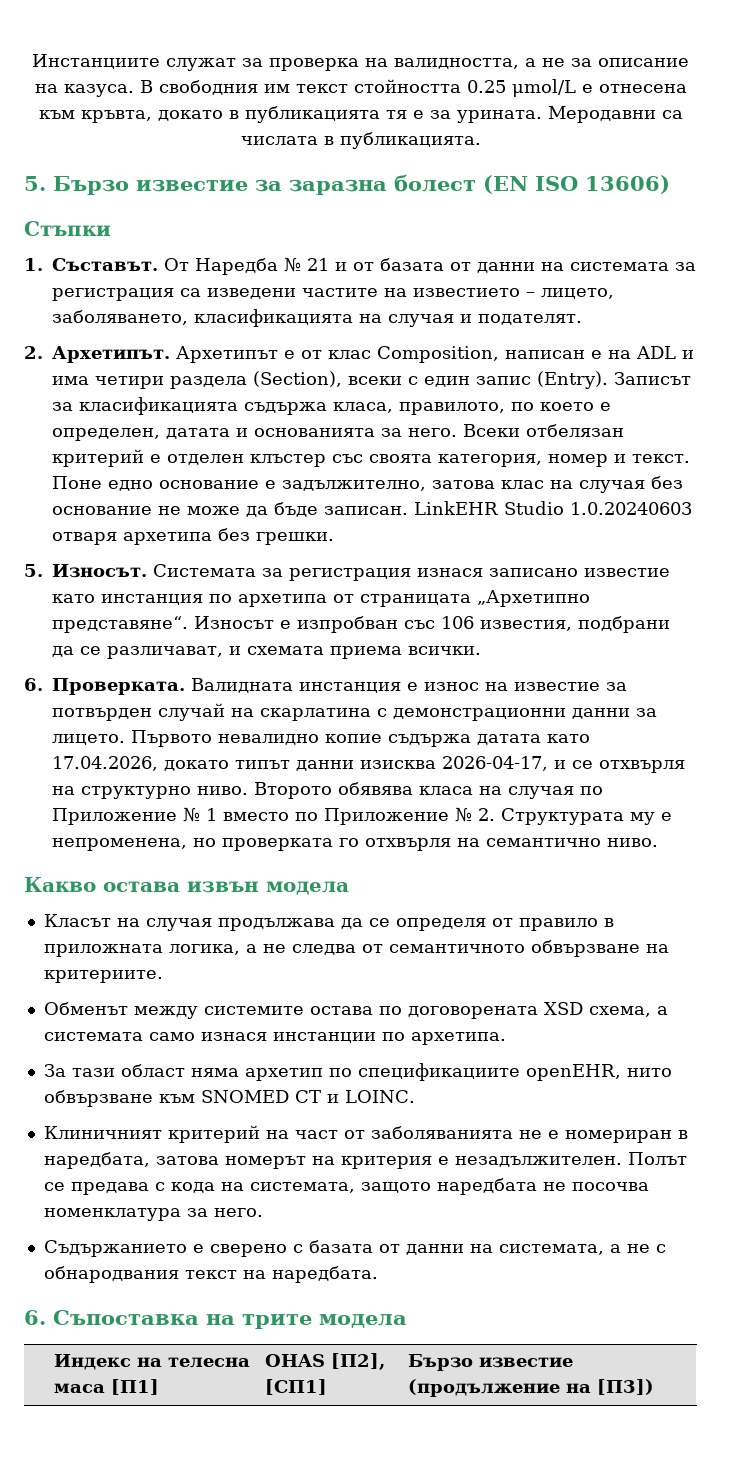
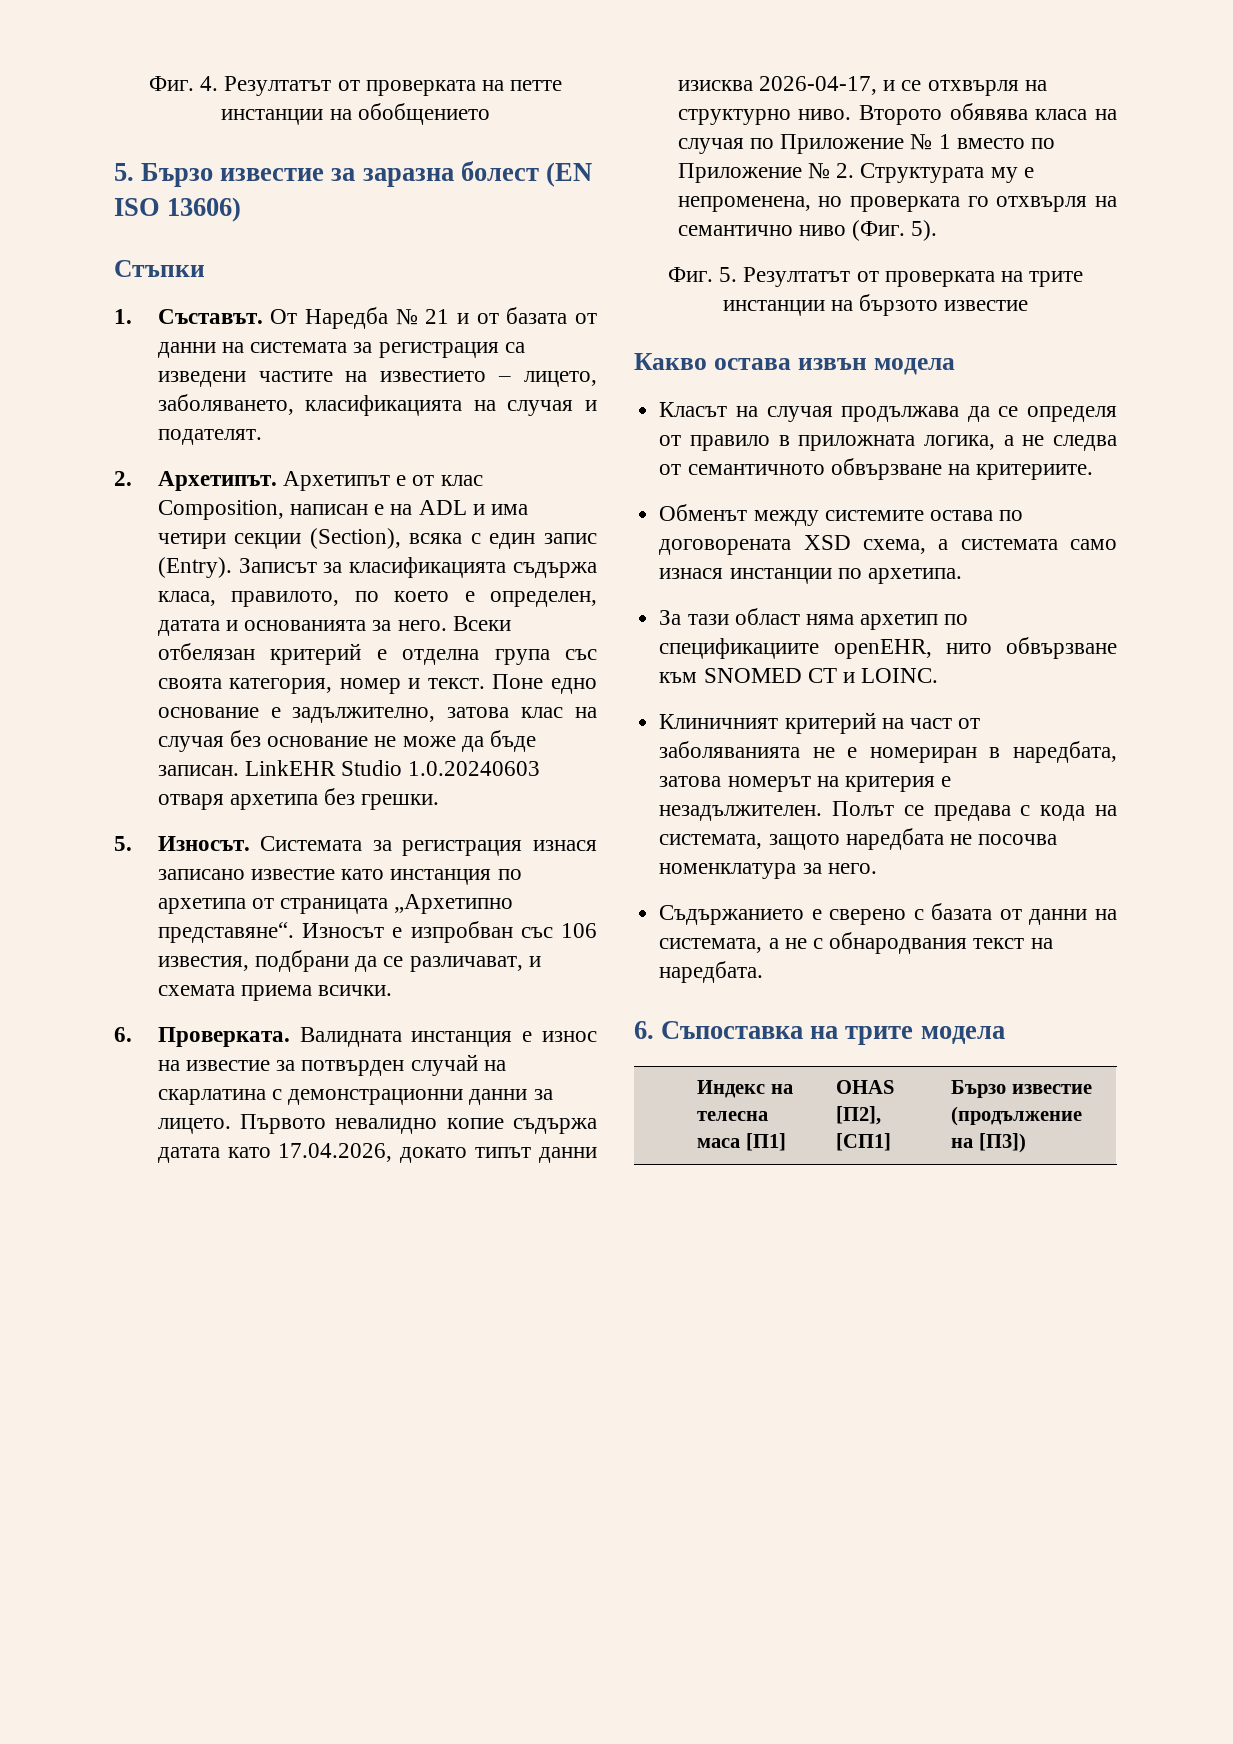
[32,54,689,71] [34,79,687,97] [38,106,683,123] [240,132,481,149] Инстанциите служат за проверка на валидността, а не за описание на казуса. В свободния им текст стойността 0.25 μmol/L е отнесена към кръвта, докато в публикацията тя е за урината. Меродавни са числата в публикацията. -> [148,76,563,96] [221,103,490,125] Фиг. 4. Резултатът от проверката на петте инстанции на обобщението
[170,371,402,389] раздела (Section), всеки -> [234,528,463,549] секции (Section), всяка
[167,454,326,467] отделен клъстер -> [402,649,550,665] отделна група
[607,838,658,847] ниво. -> [798,220,938,241] [667,267,1084,287] [722,294,1029,316] ниво (Фиг. 5). // Фиг. 5. Резултатът от проверката на трите инстанции на бързото известие

